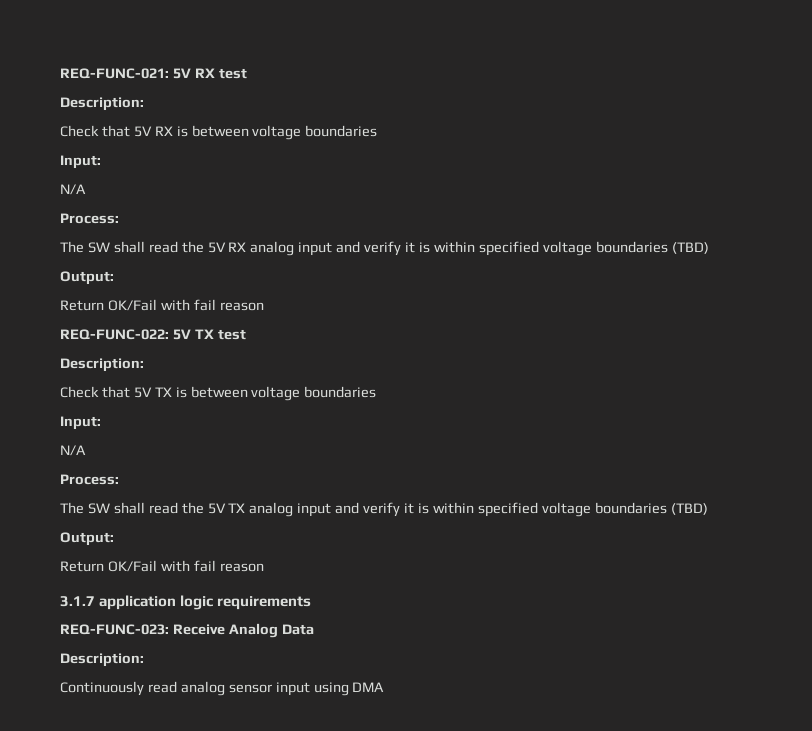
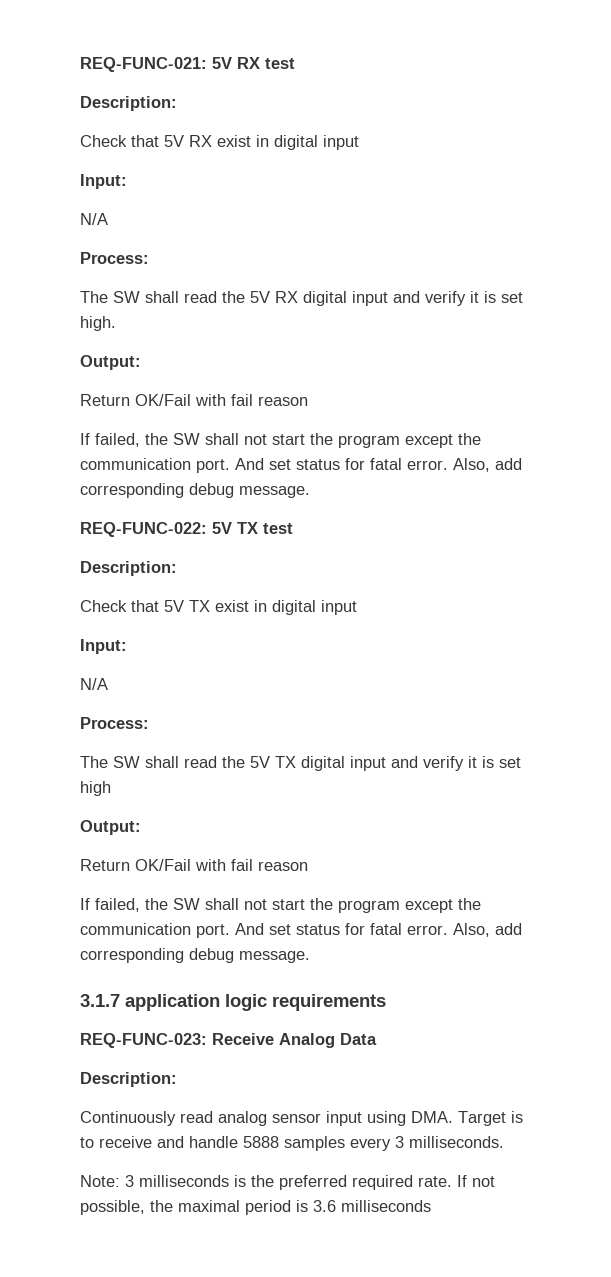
[176,125,378,140] is between voltage boundaries -> [217,135,359,150] exist in digital input
[250,241,709,256] [60,271,114,285] [60,299,264,311] analog input and verify it is within specified voltage boundaries (TBD) // Output: // Return OK/Fail with fail reason -> [303,291,523,306] [80,316,116,331] [80,355,141,370] [80,394,308,406] [80,433,481,448] [80,458,522,473] [80,483,310,498] digital input and verify it is set high. // Output: // Return OK/Fail with fail reason // If failed, the SW shall not start the program except the communication port. And set status for fatal error. Also, add corresponding debug message.
[175,386,377,401] is between voltage boundaries -> [215,600,357,615] exist in digital input
[249,502,708,517] [60,532,114,546] [60,560,264,572] analog input and verify it is within specified voltage boundaries (TBD) // Output: // Return OK/Fail with fail reason -> [301,756,521,771] [80,781,111,796] [80,820,141,835] [80,859,308,871] [80,898,481,913] [80,923,522,938] [80,948,310,963] digital input and verify it is set high // Output: // Return OK/Fail with fail reason // If failed, the SW shall not start the program except the communication port. And set status for fatal error. Also, add corresponding debug message.
[352,682,385,692] DMA -> [411,1111,523,1126] [80,1136,504,1151] [80,1175,495,1190] [80,1200,431,1215] DMA. Target is to receive and handle 5888 samples every 3 milliseconds. // Note: 3 milliseconds is the preferred required rate. If not possible, the maximal period is 3.6 milliseconds

